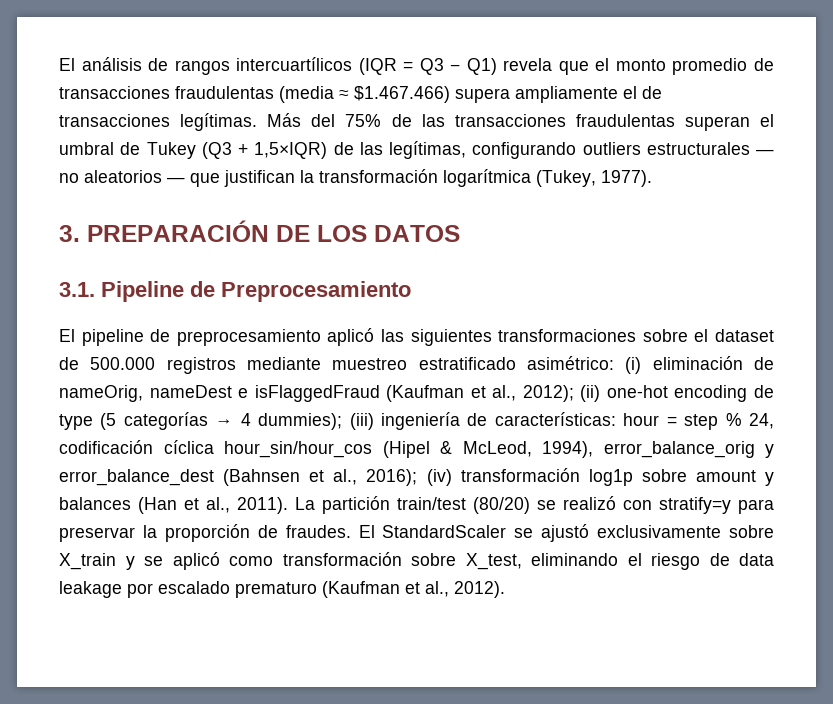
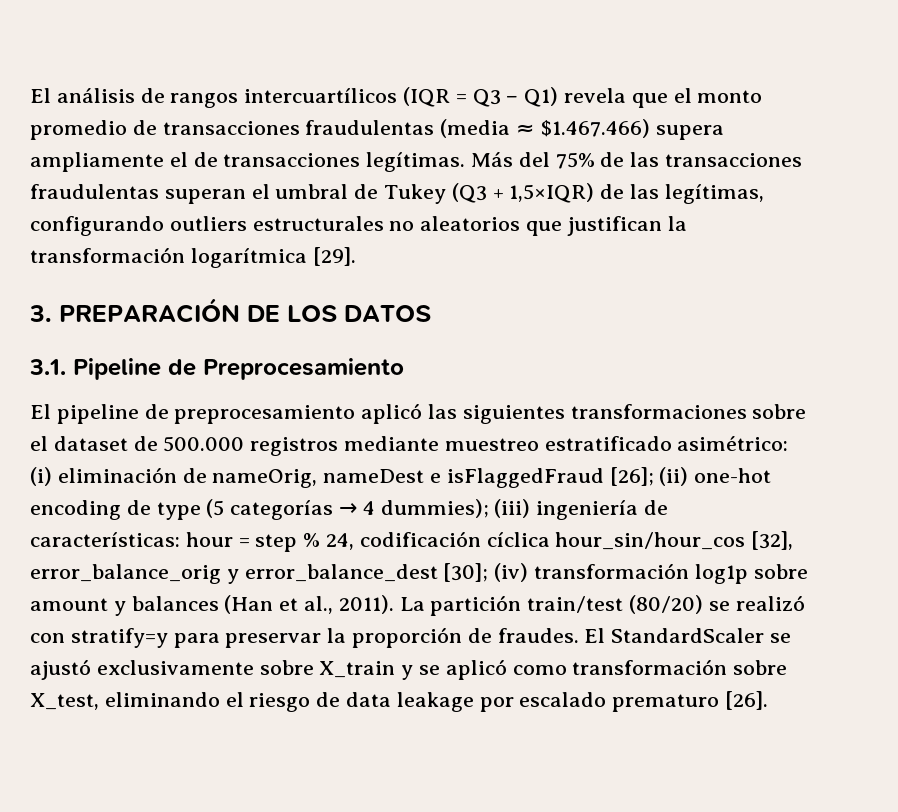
[756,149,774,155] — -> (384, 223) none
[167,177,185,183] — -> (521, 223) none
[536,170,652,187] (Tukey, 1977). -> [312,247,356,266] [29].
[386,385,574,402] (Kaufman et al., 2012); -> [609,467,654,486] [26];
[382,441,774,458] [59,469,418,486] (Hipel & McLeod, 1994), error_balance_orig y error_balance_dest (Bahnsen et al., 2016); -> [751,531,794,550] [30,563,489,584] [32], error_balance_orig y error_balance_dest [30];
[322,581,505,598] (Kaufman et al., 2012). -> [725,691,769,710] [26].

